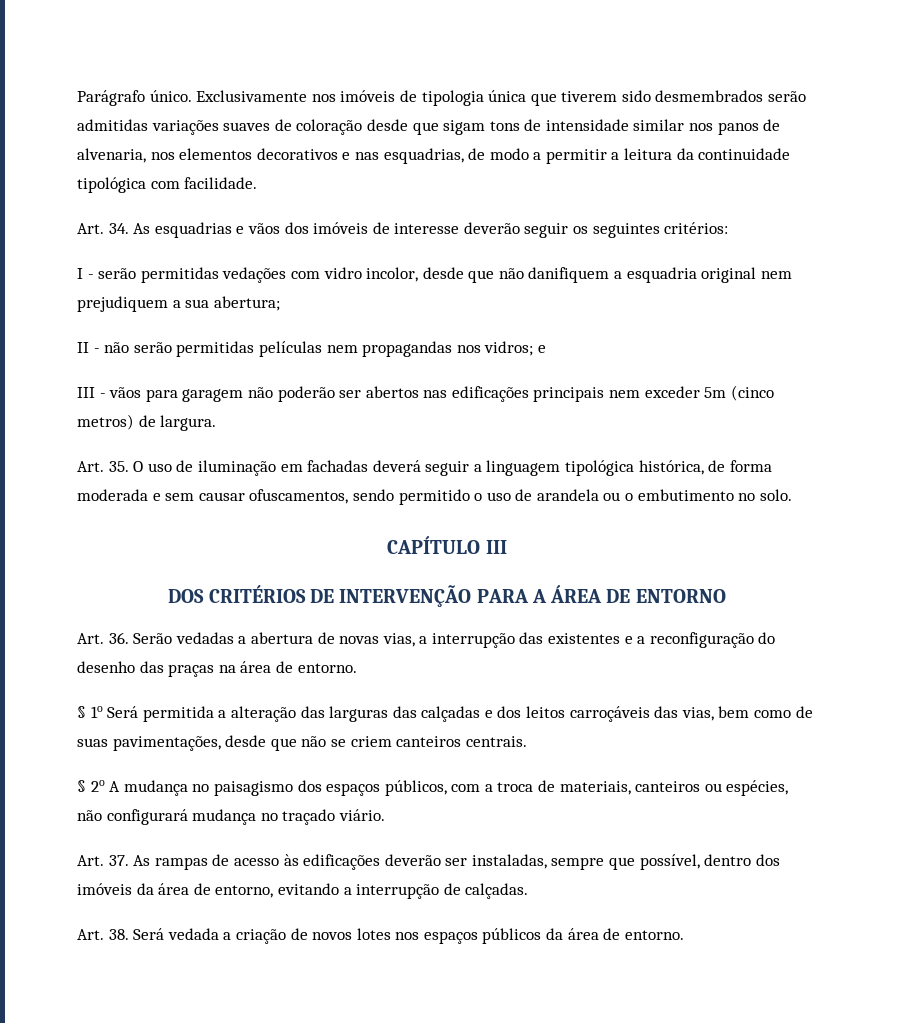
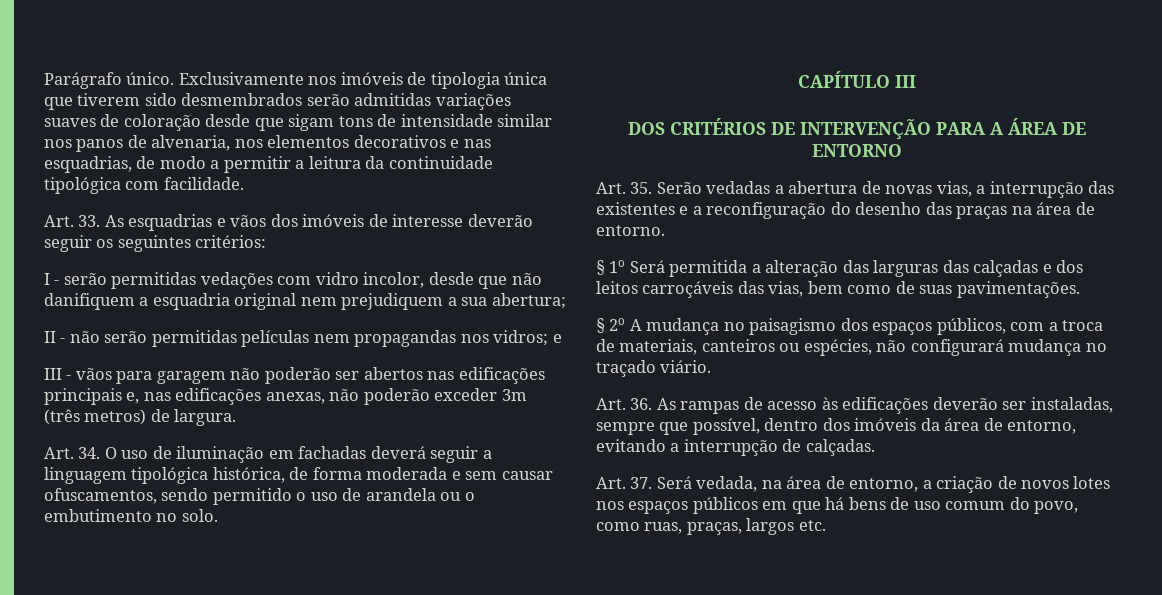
[108,223,129,234] 34. -> [78,215,101,227] 33.
[609,385,774,401] nem exceder 5m (cinco -> [126,388,527,405] [44,409,80,425] e, nas edificações anexas, não poderão exceder 3m (três
[108,461,129,472] 35. -> [78,447,101,459] 34.
[108,632,129,644] 36. -> [630,182,653,194] 35.
[112,735,527,751] pavimentações, desde que não se criem canteiros centrais. -> [956,281,1080,298] pavimentações.
[108,855,129,866] 37. -> [630,398,653,410] 36.
[108,928,219,940] 38. Será vedada -> [630,476,919,492] 37. Será vedada, na área de entorno,
[546,928,684,940] da área de entorno. -> [762,497,1079,514] [596,518,826,535] em que há bens de uso comum do povo, como ruas, praças, largos etc.

